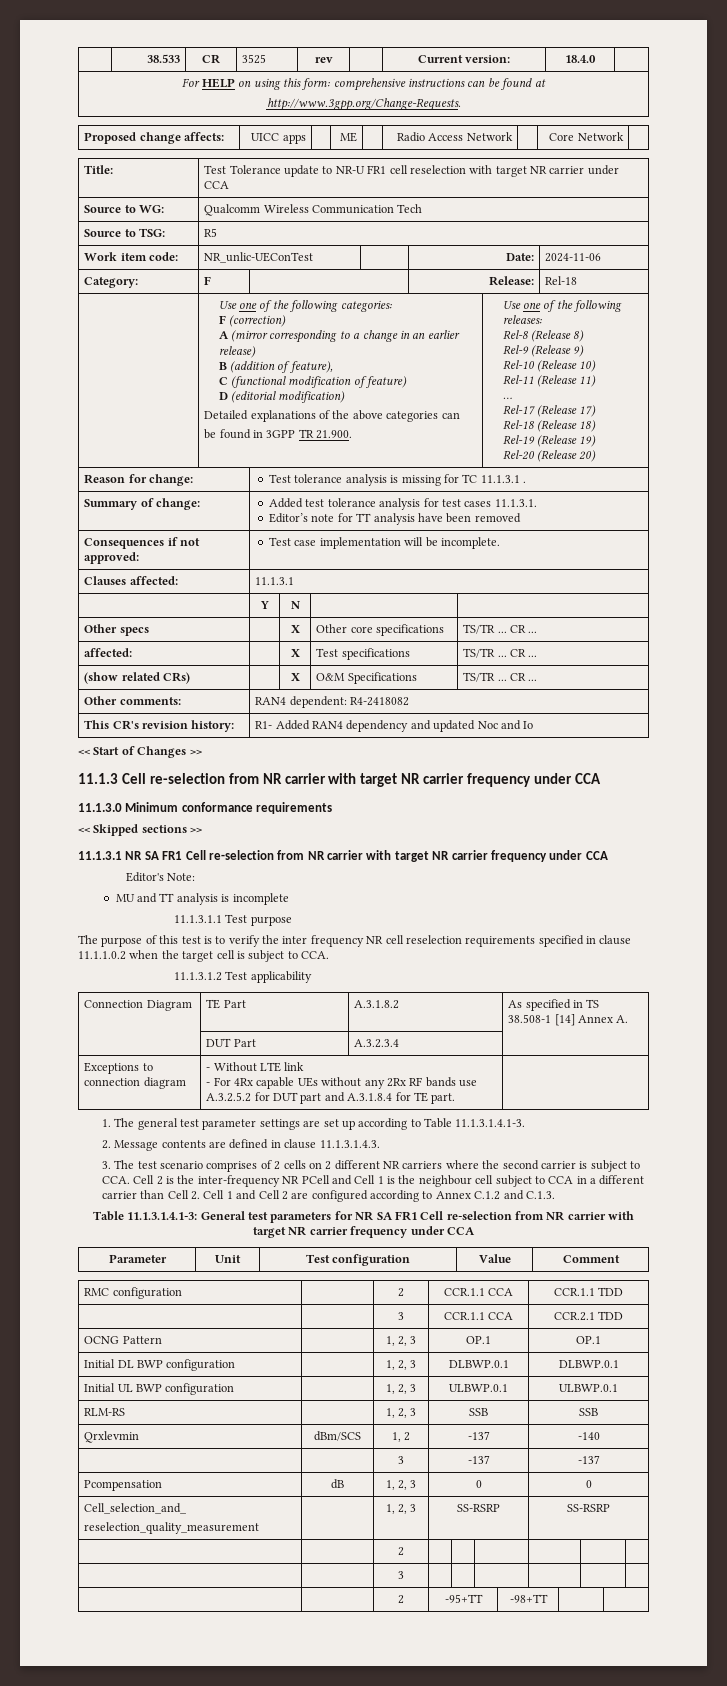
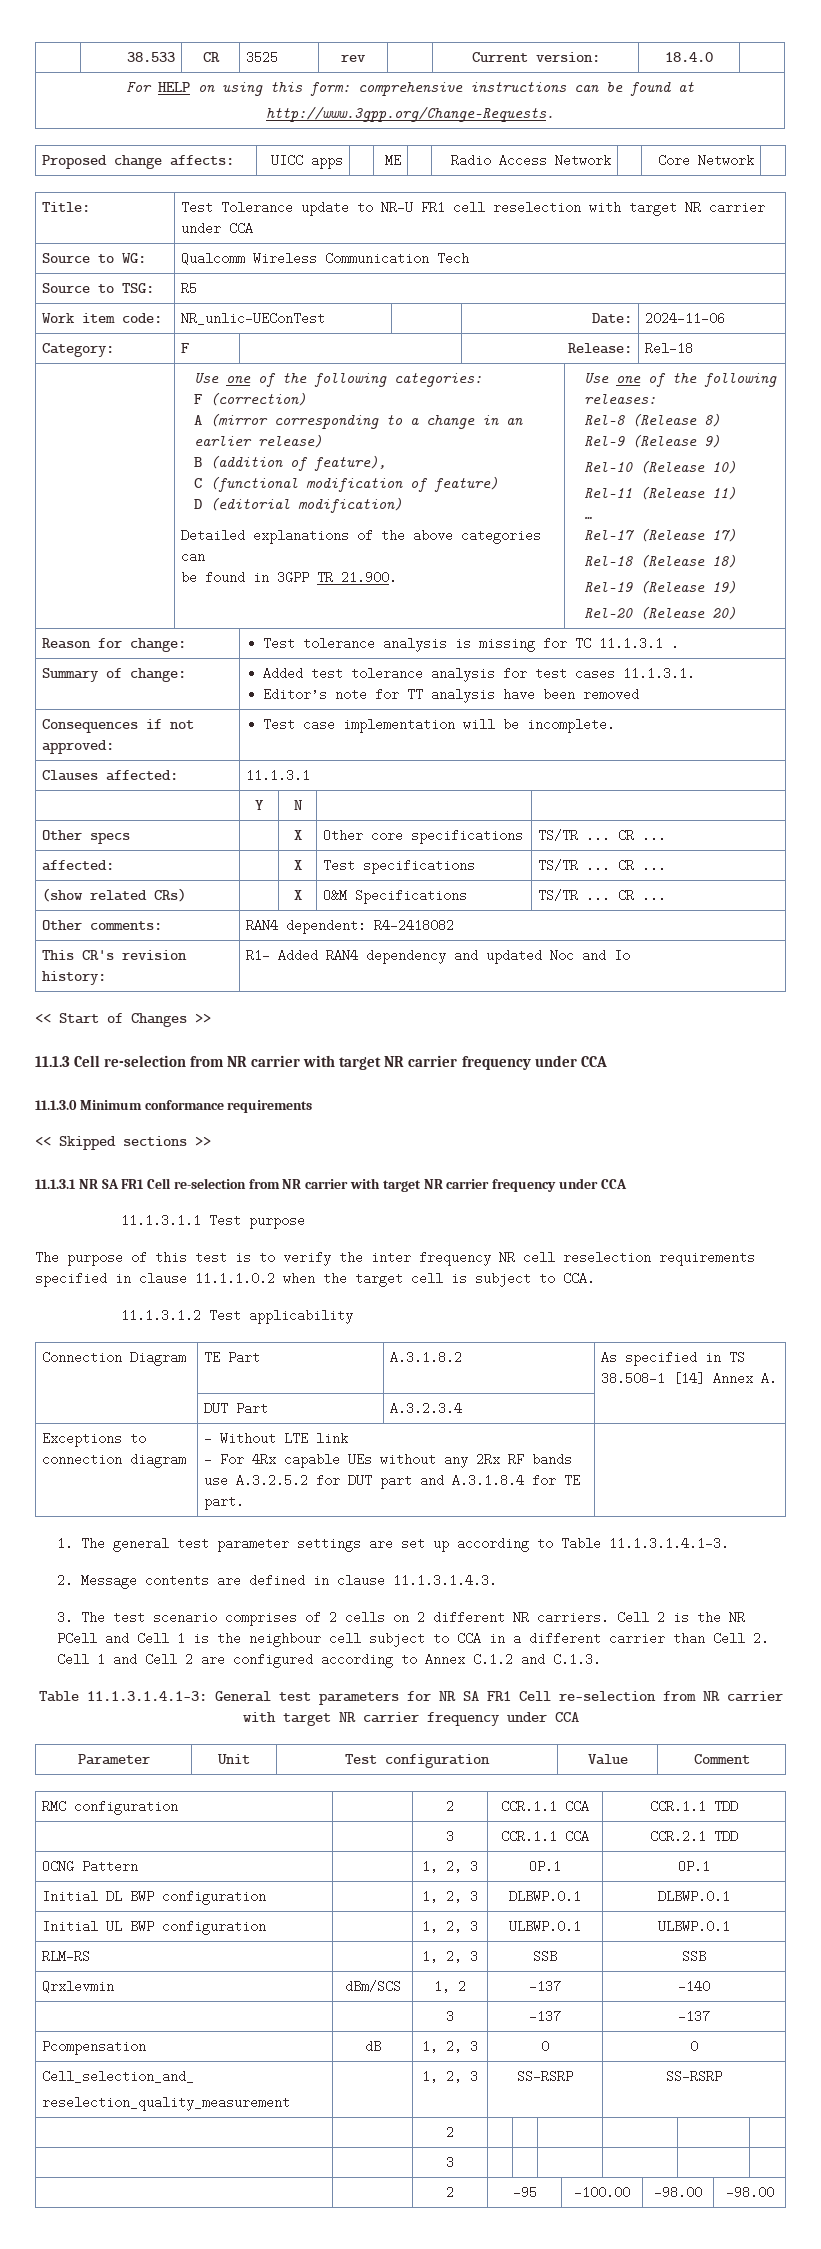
[125,872,196,882] [115,893,289,905] // Editor's Note: // MU and TT analysis is incomplete -> (627, 1184) none
[402,1160,641,1172] [101,1176,130,1184] carriers where the second carrier is subject to CCA. -> [536,1611,609,1624] carriers.
[197,1175,280,1187] inter-frequency -> (721, 1617) none
[444,1594,483,1603] [509,1594,548,1603] -95+TT | -98+TT | | -> [512,2186,537,2199] [574,2186,630,2199] [654,2186,702,2199] [725,2186,774,2199] -95 | -100.00 | -98.00 | -98.00

